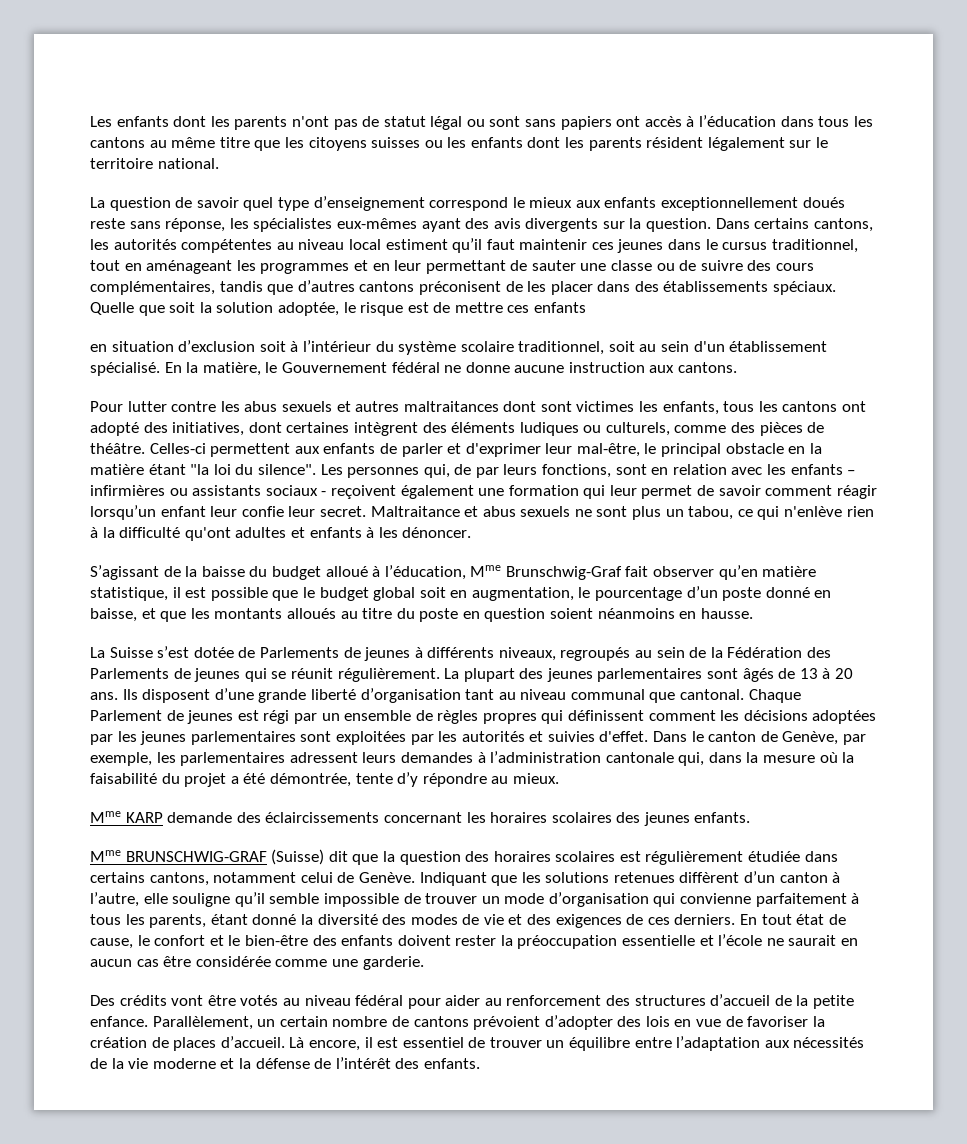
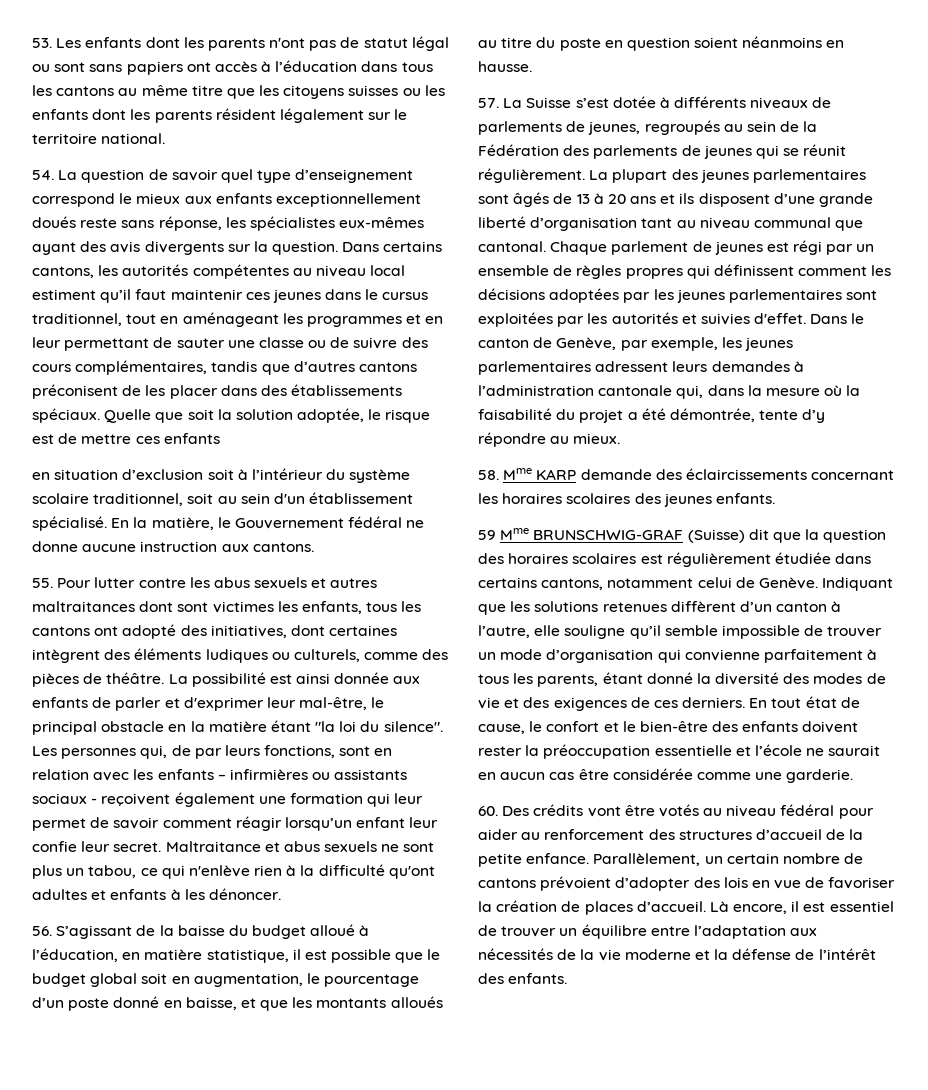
(90, 121) none -> [32,38,52,48] 53.
(219, 163) none -> [32,170,54,180] 54.
(738, 367) none -> [32,578,53,588] 55.
[149,443,291,457] Celles-ci permettent -> [168,672,390,687] La possibilité est ainsi donnée
(472, 532) none -> [32,926,52,936] 56.
[470,565,758,580] Mme Brunschwig-Graf fait observer qu’en -> [122,952,141,960] en
(753, 613) none -> [478,98,499,108] 57.
[238,647,556,661] de Parlements de jeunes à différents niveaux, -> [659,96,832,109] [478,121,641,135] à différents niveaux de parlements de jeunes,
[90,668,169,679] Parlements -> [593,145,678,159] parlements
[90,689,138,700] ans. Ils -> [630,193,695,204] ans et ils
[90,710,162,721] Parlement -> [611,241,689,255] parlement
(176, 757) none -> [745,337,794,351] jeunes
(559, 778) none -> [478,470,499,480] 58.
(751, 817) none -> [478,530,496,540] 59
(424, 963) none -> [478,806,498,816] 60.

